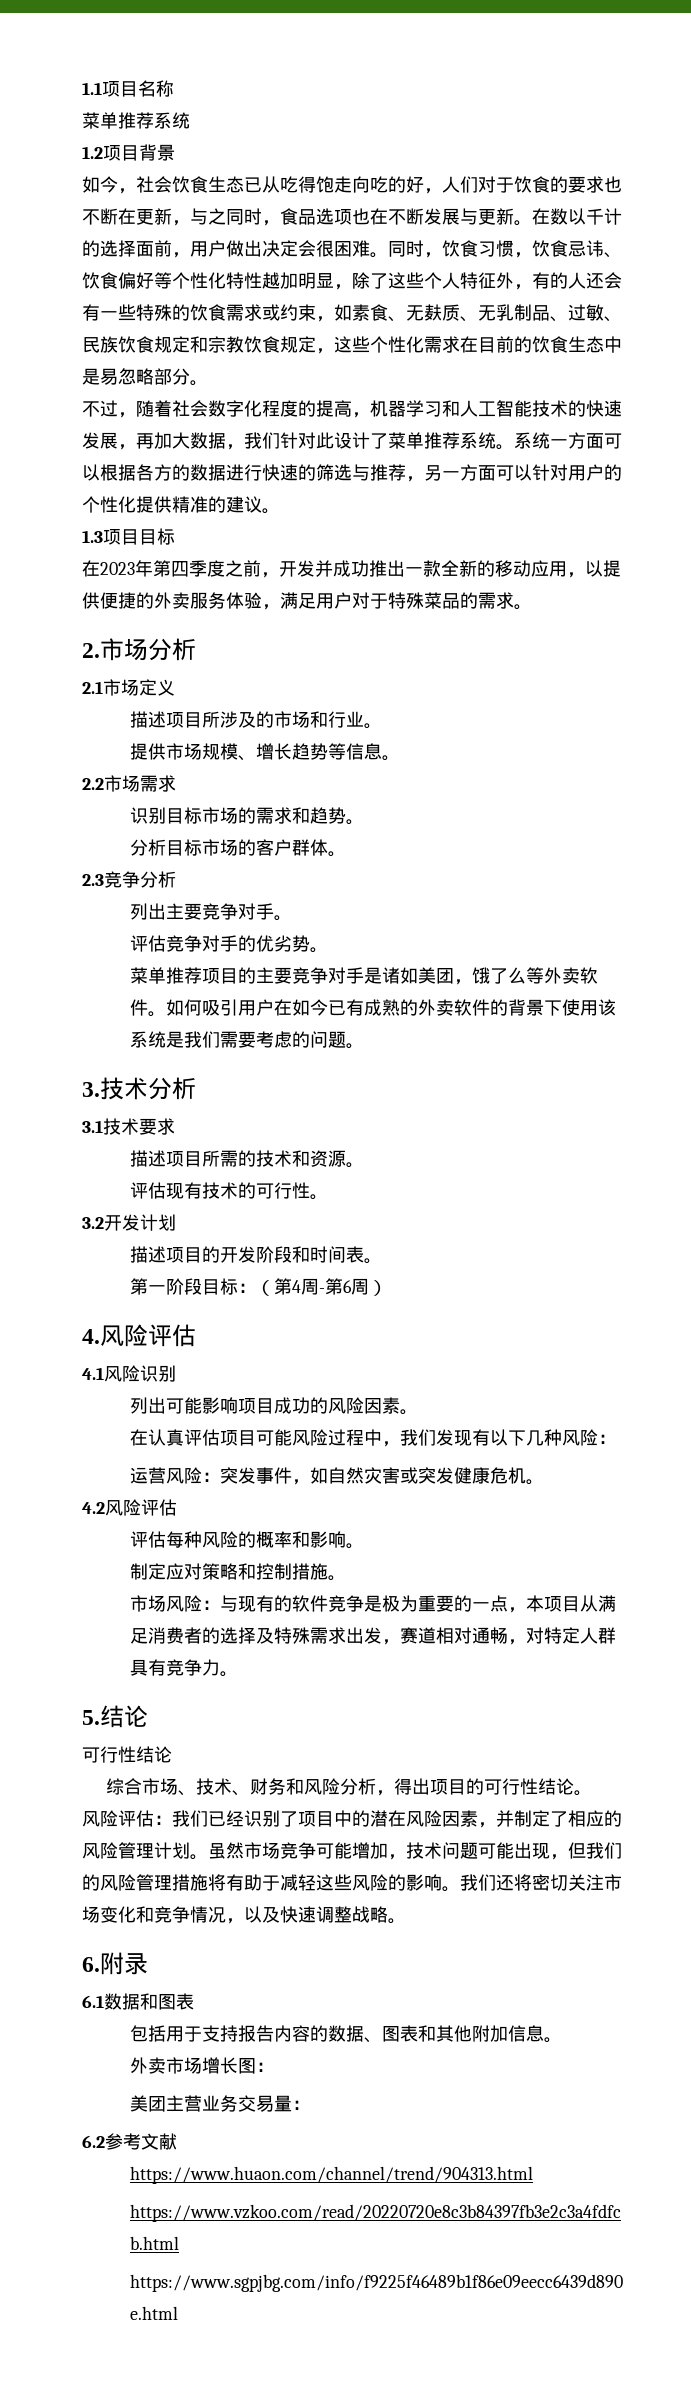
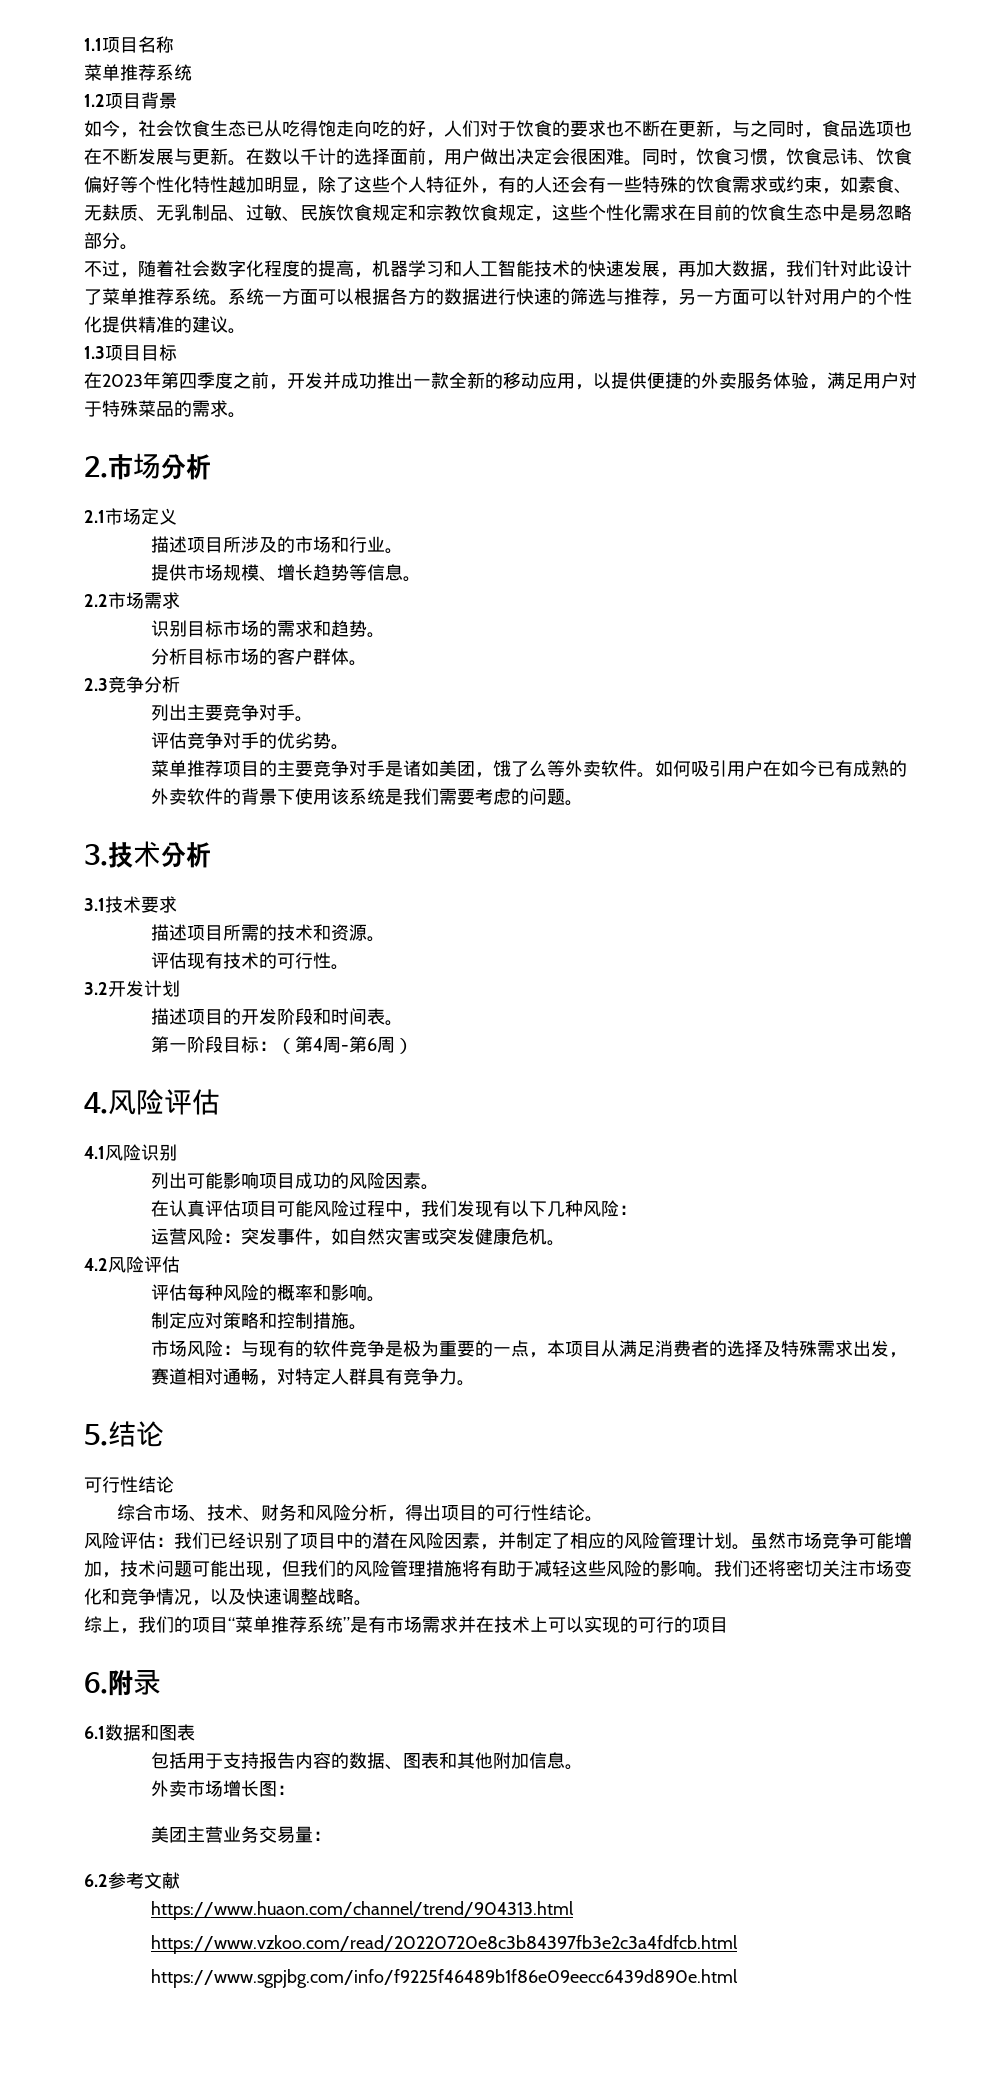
(406, 1921) none -> [84,1616,728,1634] // 综上，我们的项目“菜单推荐系统”是有市场需求并在技术上可以实现的可行的项目

